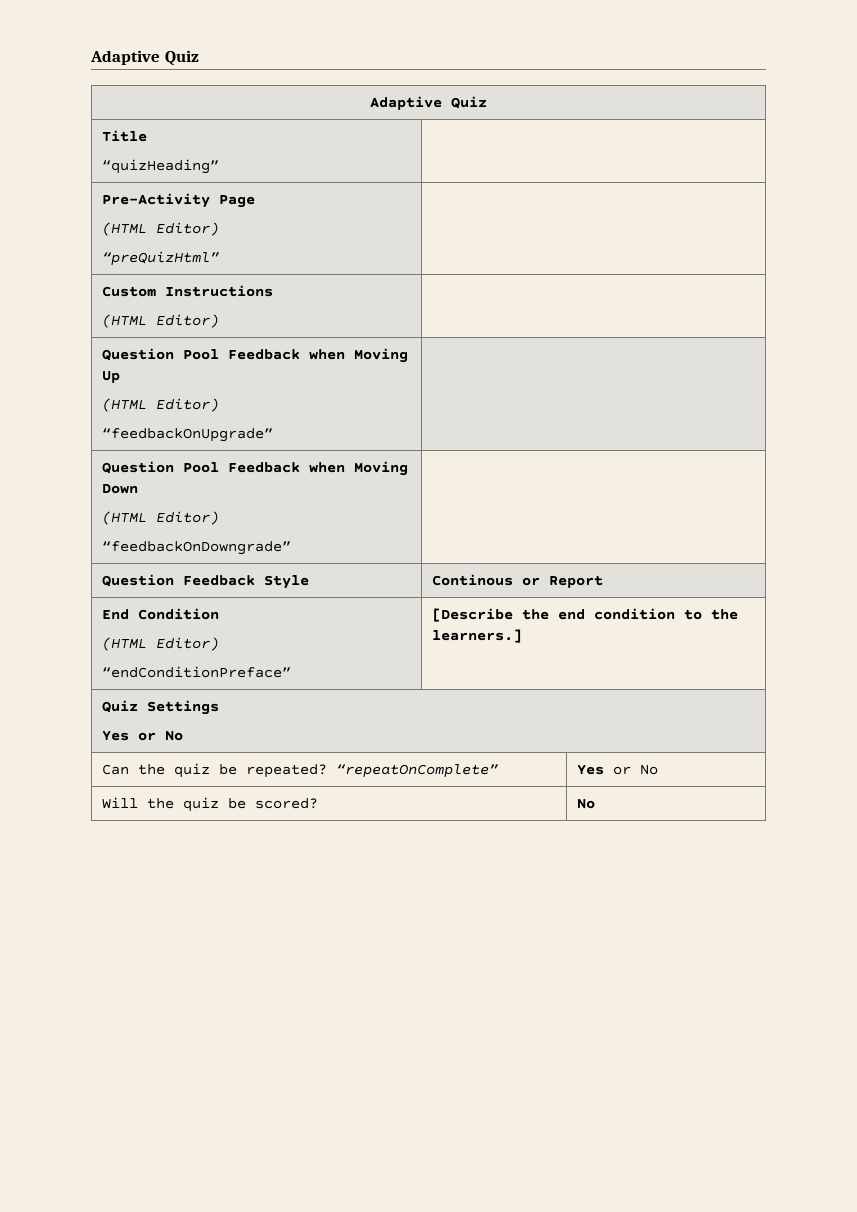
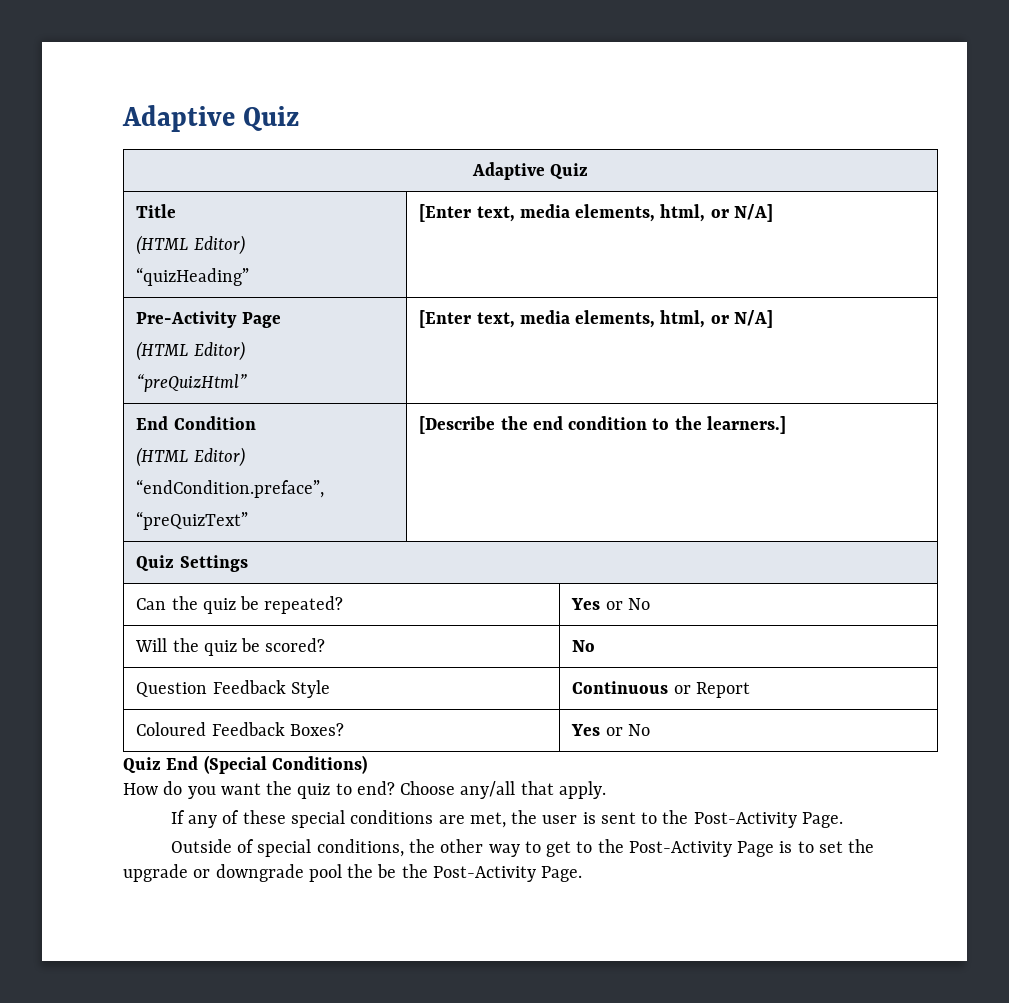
(148, 136) none -> [136,235,245,255] // (HTML Editor)
(220, 166) none -> [419,204,773,222] [Enter text, media elements, html, or N/A]
[102,285,274,297] [102,314,220,328] [102,348,409,363] [102,371,121,383] [102,398,220,412] [102,428,274,442] [102,461,409,476] [102,484,139,494] [102,511,220,525] [102,541,292,555] [102,574,310,589] [432,574,604,588] // Custom Instructions // (HTML Editor) | // Question Pool Feedback when Moving Up // (HTML Editor) // “feedbackOnUpgrade” | // Question Pool Feedback when Moving Down // (HTML Editor) // “feedbackOnDowngrade” | // Question Feedback Style | Continous or Report -> [419,310,773,328] [Enter text, media elements, html, or N/A]
[102,666,292,678] “endConditionPreface” -> [136,479,325,498] [136,511,249,530] “endCondition.preface”, // “preQuizText”
[102,730,184,741] // Yes or No -> (248, 563) none
[336,764,500,778] “repeatOnComplete” -> (344, 605) none
(596, 804) none -> [136,680,330,698] [572,681,750,698] [136,722,344,736] [571,724,650,736] [123,755,367,774] [123,781,606,799] [170,810,843,828] [170,839,875,857] [123,864,583,882] // Question Feedback Style | Continuous or Report // Coloured Feedback Boxes? | Yes or No // Quiz End (Special Conditions) // How do you want the quiz to end? Choose any/all that apply. // If any of these special conditions are met, the user is sent to the Post-Activity Page. // Outside of special conditions, the other way to get to the Post-Activity Page is to set the upgrade or downgrade pool the be the Post-Activity Page.

